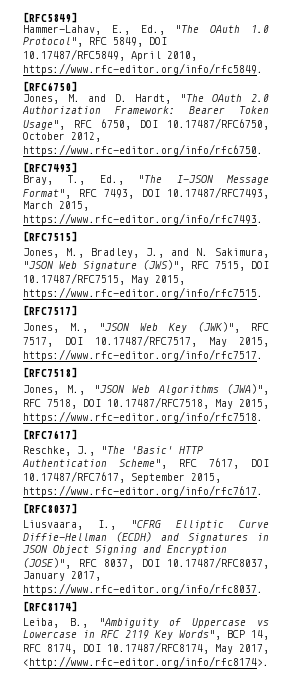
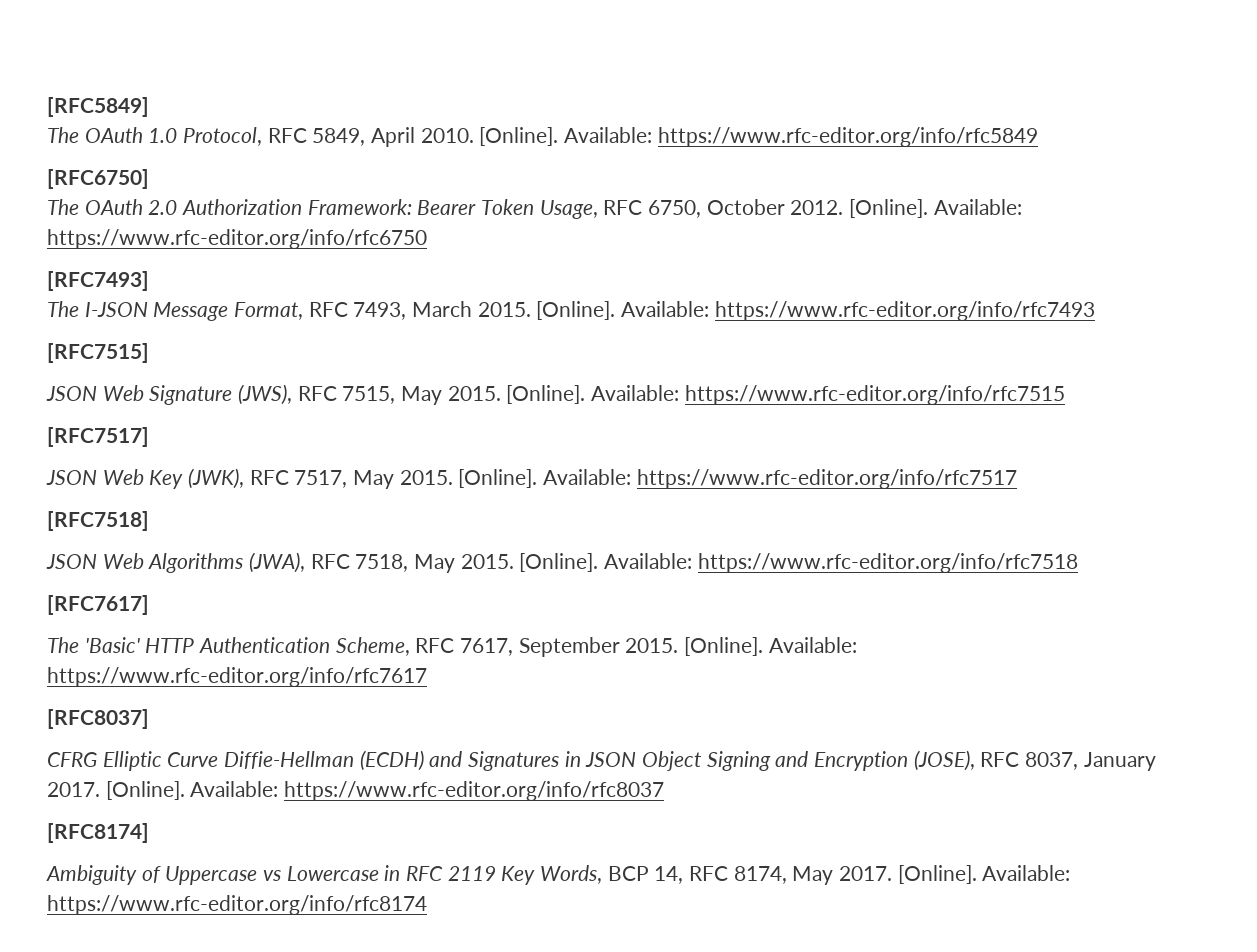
[23,25,200,35] Hammer-Lahav, E., Ed., "The -> [47,127,79,143] The
[23,37,83,47] Protocol", -> [183,127,263,146] Protocol,
[149,37,167,45] [23,49,197,61] [23,63,263,75] [23,81,77,92] [23,94,204,104] DOI 10.17487/RFC5849, April 2010, https://www.rfc-editor.org/info/rfc5849. // [RFC6750] // Jones, M. and D. Hardt, "The -> [371,127,1038,147] [47,169,149,189] [47,199,79,215] April 2010. [Online]. Available: https://www.rfc-editor.org/info/rfc5849 // [RFC6750] // The
[23,120,65,130] Usage", -> [539,200,598,219] Usage,
[140,118,269,130] [23,132,101,142] [23,144,263,156] [23,162,77,173] [23,175,163,185] DOI 10.17487/RFC6750, October 2012, https://www.rfc-editor.org/info/rfc6750. // [RFC7493] // Bray, T., Ed., "The -> [706,199,1022,218] [47,229,427,249] [47,271,149,291] [47,301,79,317] October 2012. [Online]. Available: https://www.rfc-editor.org/info/rfc6750 // [RFC7493] // The
[23,189,71,199] Format", -> [234,302,304,320] Format,
[141,187,269,199] [23,201,89,211] [23,213,263,225] [23,231,77,242] [23,248,269,258] [23,261,54,269] DOI 10.17487/RFC7493, March 2015, https://www.rfc-editor.org/info/rfc7493. // [RFC7515] // Jones, M., Bradley, J., and N. Sakimura, "JSON -> [412,301,1095,321] [47,343,149,363] [46,386,97,401] March 2015. [Online]. Available: https://www.rfc-editor.org/info/rfc7493 // [RFC7515] // JSON
[143,260,185,271] (JWS)", -> [238,384,293,405] (JWS),
[251,261,269,269] [23,273,185,285] [23,287,263,299] [23,305,77,316] [23,323,130,333] DOI 10.17487/RFC7515, May 2015, https://www.rfc-editor.org/info/rfc7515. // [RFC7517] // Jones, M., "JSON -> [401,385,1065,405] [47,427,149,447] [46,470,97,485] May 2015. [Online]. Available: https://www.rfc-editor.org/info/rfc7515 // [RFC7517] // JSON
[198,322,240,333] (JWK)", -> [188,468,245,489] (JWK),
[65,335,269,347] [23,349,263,361] [23,367,77,378] [23,385,125,395] DOI 10.17487/RFC7517, May 2015, https://www.rfc-editor.org/info/rfc7517. // [RFC7518] // Jones, M., "JSON -> [353,469,1017,489] [47,511,149,531] [46,554,97,569] May 2015. [Online]. Available: https://www.rfc-editor.org/info/rfc7517 // [RFC7518] // JSON
[227,384,269,395] (JWA)", -> [249,552,306,573] (JWA),
[83,397,269,409] [23,411,263,423] [23,429,77,440] [23,446,125,456] DOI 10.17487/RFC7518, May 2015, https://www.rfc-editor.org/info/rfc7518. // [RFC7617] // Reschke, J., "The -> [414,553,1078,573] [47,595,149,615] [47,637,79,653] May 2015. [Online]. Available: https://www.rfc-editor.org/info/rfc7518 // [RFC7617] // The
[119,459,167,469] Scheme", -> [335,637,410,656] Scheme,
[251,459,269,467] [23,471,221,483] [23,485,263,497] [23,503,77,514] [23,520,161,530] DOI 10.17487/RFC7617, September 2015, https://www.rfc-editor.org/info/rfc7617. // [RFC8037] // Liusvaara, I., "CFRG -> [518,637,857,657] [47,667,427,687] [47,709,149,729] [47,752,97,767] September 2015. [Online]. Available: https://www.rfc-editor.org/info/rfc7617 // [RFC8037] // CFRG
[23,558,71,569] (JOSE)", -> [913,750,975,771] (JOSE),
[141,557,269,569] [23,571,101,581] [23,583,263,595] [23,601,77,612] [23,618,159,628] DOI 10.17487/RFC8037, January 2017, https://www.rfc-editor.org/info/rfc8037. // [RFC8174] // Leiba, B., "Ambiguity -> [1083,752,1156,771] [47,781,665,801] [47,823,149,843] [46,865,137,885] January 2017. [Online]. Available: https://www.rfc-editor.org/info/rfc8037 // [RFC8174] // Ambiguity
[179,630,221,640] Words", -> [540,865,603,884] Words,
[83,642,269,654] [23,656,269,668] DOI 10.17487/RFC8174, May 2017, <http://www.rfc-editor.org/info/rfc8174>. -> [792,865,1071,885] [47,895,427,915] May 2017. [Online]. Available: https://www.rfc-editor.org/info/rfc8174

